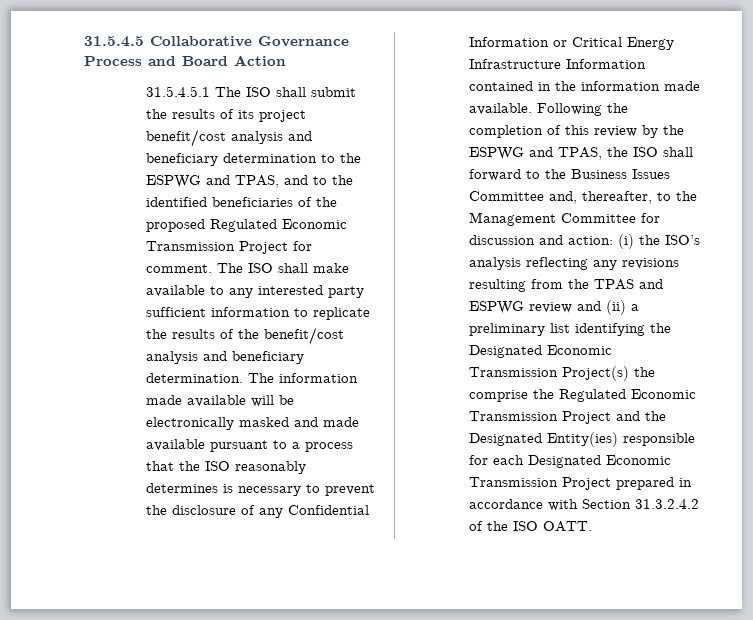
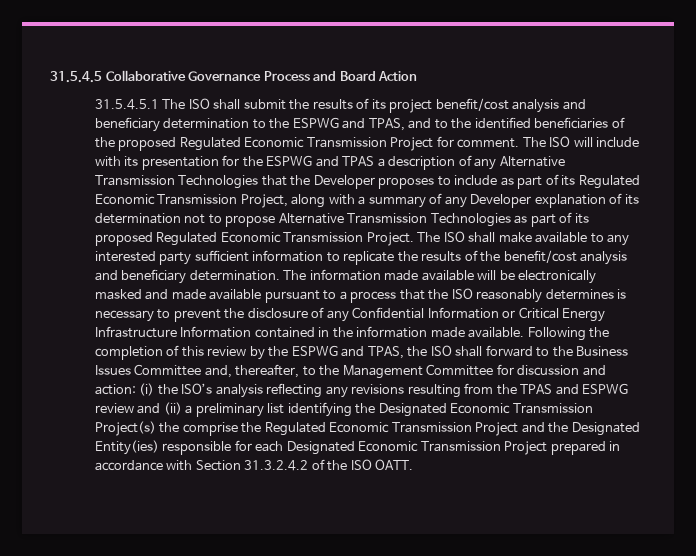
(274, 268) none -> [573,137,640,148] [94,155,565,170] [94,174,640,189] [94,193,639,208] [94,212,589,227] [94,231,465,246] will include with its presentation for the ESPWG and TPAS a description of any Alternative Transmission Technologies that the Developer proposes to include as part of its Regulated Economic Transmission Project, along with a summary of any Developer explanation of its determination not to propose Alternative Transmission Technologies as part of its proposed Regulated Economic Transmission Project. The ISO

